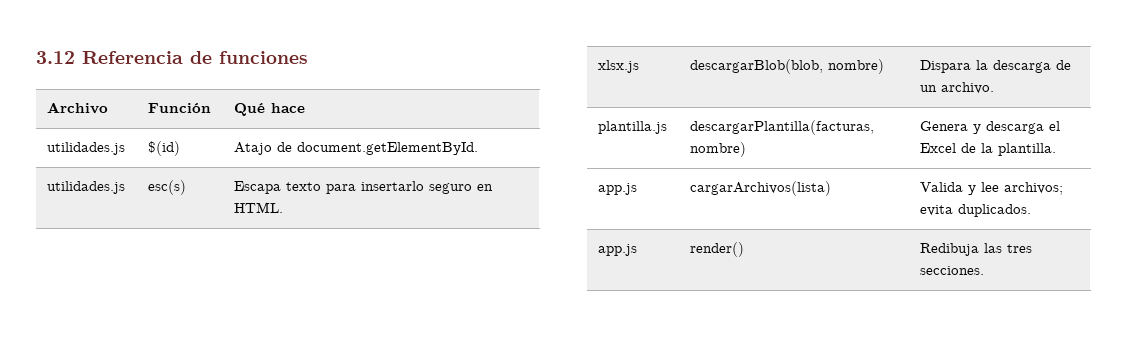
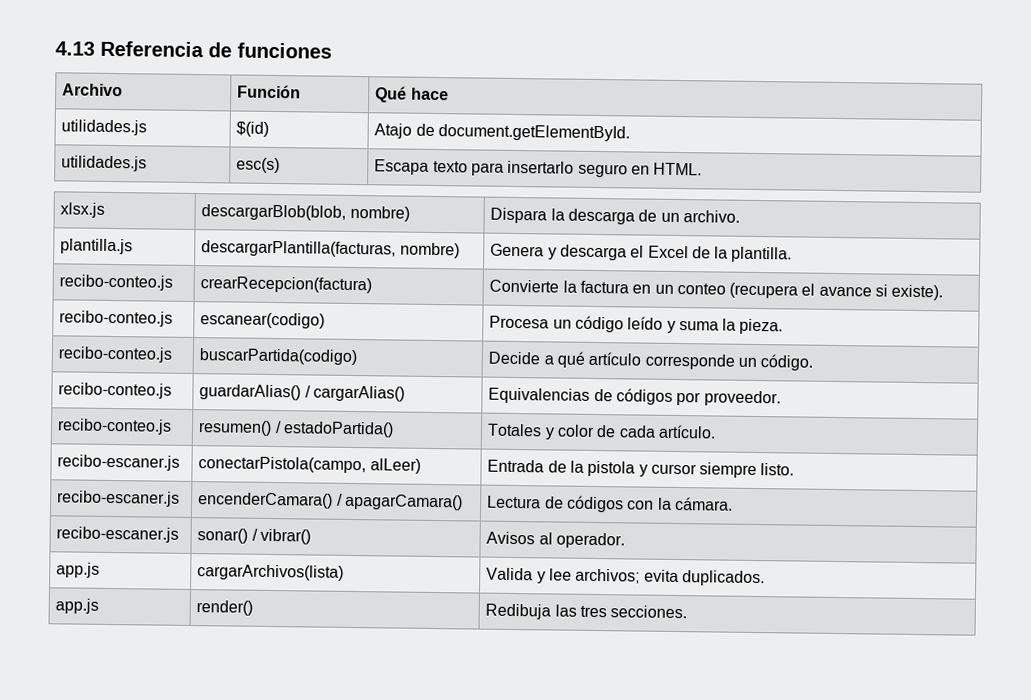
[36,51,75,64] 3.12 -> [55,41,95,56] 4.13
(1057, 149) none -> [59,274,174,291] [200,276,373,294] [489,279,944,301] [59,310,174,327] [200,312,326,329] [489,315,784,335] [58,346,174,363] [199,348,358,366] [488,351,814,371] [58,382,173,399] [199,384,405,402] [488,387,781,407] [57,418,173,435] [198,420,394,438] [487,423,716,440] [57,454,181,471] [198,456,421,474] [487,459,795,479] [57,490,181,507] [198,492,463,511] [487,495,733,513] [56,526,180,543] [197,528,311,545] [486,531,625,549] // recibo-conteo.js | crearRecepcion(factura) | Convierte la factura en un conteo (recupera el avance si existe). // recibo-conteo.js | escanear(codigo) | Procesa un código leído y suma la pieza. // recibo-conteo.js | buscarPartida(codigo) | Decide a qué artículo corresponde un código. // recibo-conteo.js | guardarAlias() / cargarAlias() | Equivalencias de códigos por proveedor. // recibo-conteo.js | resumen() / estadoPartida() | Totales y color de cada artículo. // recibo-escaner.js | conectarPistola(campo, alLeer) | Entrada de la pistola y cursor siempre listo. // recibo-escaner.js | encenderCamara() / apagarCamara() | Lectura de códigos con la cámara. // recibo-escaner.js | sonar() / vibrar() | Avisos al operador.

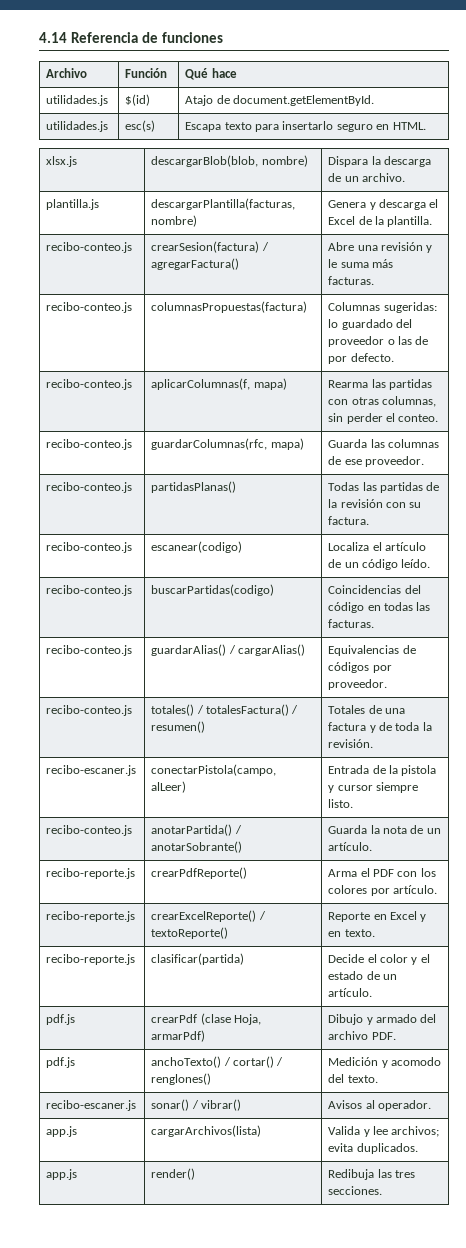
[55,41,95,56] 4.13 -> [39,32,67,43] 4.14
[200,276,373,294] [489,279,944,301] [59,310,174,327] [200,312,326,329] [489,315,784,335] [58,346,174,363] [199,348,358,366] [488,351,814,371] crearRecepcion(factura) | Convierte la factura en un conteo (recupera el avance si existe). // recibo-conteo.js | escanear(codigo) | Procesa un código leído y suma la pieza. // recibo-conteo.js | buscarPartida(codigo) | Decide a qué artículo corresponde un código. -> [151,241,269,253] [151,258,240,270] [328,242,433,253] [328,259,394,268] [328,276,375,285] [46,302,133,313] [151,301,308,313] [328,302,437,313] [328,319,413,330] [328,336,429,347] [328,353,394,364] [46,379,133,390] [151,378,287,390] [328,379,433,390] [328,396,437,407] [328,413,439,424] [46,439,133,450] [151,438,304,450] [328,439,440,448] [328,456,425,467] [46,482,133,493] [151,481,237,493] [328,482,440,493] [328,499,422,508] [328,516,370,525] [46,542,133,553] [151,541,243,553] [328,542,427,551] [328,559,431,570] [46,585,133,596] [151,584,275,596] [328,585,421,594] [328,602,431,613] [328,619,375,628] crearSesion(factura) / agregarFactura() | Abre una revisión y le suma más facturas. // recibo-conteo.js | columnasPropuestas(factura) | Columnas sugeridas: lo guardado del proveedor o las de por defecto. // recibo-conteo.js | aplicarColumnas(f, mapa) | Rearma las partidas con otras columnas, sin perder el conteo. // recibo-conteo.js | guardarColumnas(rfc, mapa) | Guarda las columnas de ese proveedor. // recibo-conteo.js | partidasPlanas() | Todas las partidas de la revisión con su factura. // recibo-conteo.js | escanear(codigo) | Localiza el artículo de un código leído. // recibo-conteo.js | buscarPartidas(codigo) | Coincidencias del código en todas las facturas.
(173, 426) none -> [151,704,299,716] totales() / totalesFactura() /
[274,421,394,438] / estadoPartida() -> (206, 727) none
[544,424,716,440] y color de cada artículo. -> [368,705,406,714] [328,722,432,733] [328,739,374,748] de una factura y de toda la revisión.
[57,490,181,507] [198,492,463,511] [487,495,733,513] recibo-escaner.js | encenderCamara() / apagarCamara() | Lectura de códigos con la cámara. -> [46,825,133,836] [151,824,242,836] [151,841,243,853] [328,825,441,834] [328,842,373,851] [46,868,136,879] [151,867,248,879] [328,868,436,877] [328,885,438,896] [46,911,136,922] [151,910,266,922] [151,927,229,939] [328,911,427,922] [328,929,375,937] [46,954,136,965] [151,953,245,965] [328,954,430,965] [328,971,398,980] [328,988,373,997] [46,1014,76,1025] [151,1013,262,1025] [151,1030,206,1042] [328,1014,437,1025] [328,1031,396,1040] [46,1057,76,1068] [151,1056,284,1068] [151,1073,212,1085] [328,1057,442,1068] [328,1074,378,1083] recibo-conteo.js | anotarPartida() / anotarSobrante() | Guarda la nota de un artículo. // recibo-reporte.js | crearPdfReporte() | Arma el PDF con los colores por artículo. // recibo-reporte.js | crearExcelReporte() / textoReporte() | Reporte en Excel y en texto. // recibo-reporte.js | clasificar(partida) | Decide el color y el estado de un artículo. // pdf.js | crearPdf (clase Hoja, armarPdf) | Dibujo y armado del archivo PDF. // pdf.js | anchoTexto() / cortar() / renglones() | Medición y acomodo del texto.

